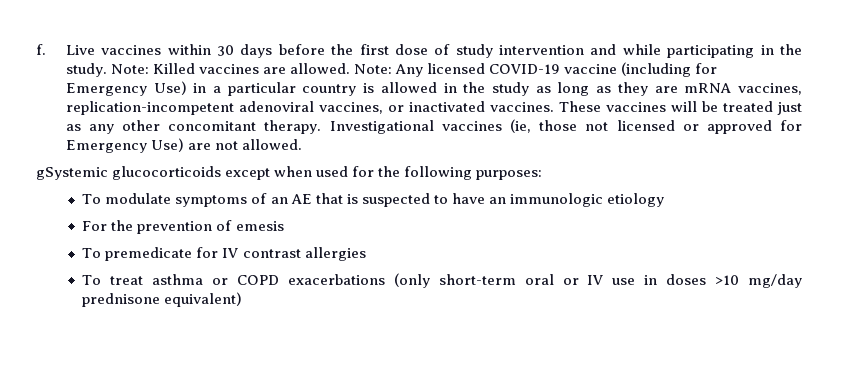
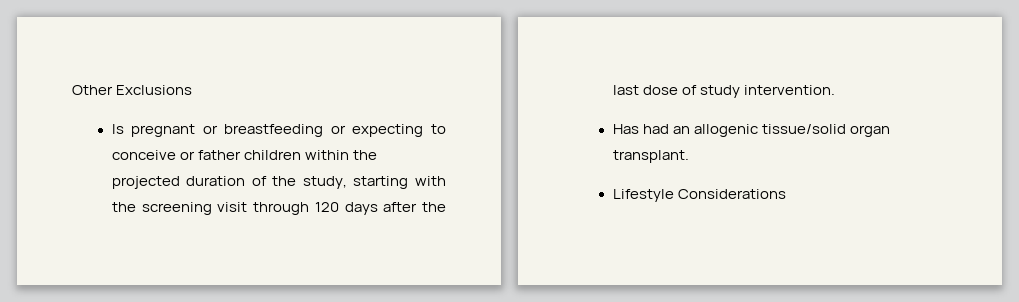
[36,44,803,58] [65,62,718,77] [65,81,802,96] [65,101,803,115] [65,119,802,134] [65,138,303,153] [36,166,543,180] [82,193,664,207] [82,220,284,234] [82,247,366,261] [82,273,803,288] [82,292,243,307] f. Live vaccines within 30 days before the first dose of study intervention and while participating in the study. Note: Killed vaccines are allowed. Note: Any licensed COVID-19 vaccine (including for Emergency Use) in a particular country is allowed in the study as long as they are mRNA vaccines, replication-incompetent adenoviral vaccines, or inactivated vaccines. These vaccines will be treated just as any other concomitant therapy. Investigational vaccines (ie, those not licensed or approved for Emergency Use) are not allowed. // gSystemic glucocorticoids except when used for the following purposes: // To modulate symptoms of an AE that is suspected to have an immunologic etiology // For the prevention of emesis // To premedicate for IV contrast allergies // To treat asthma or COPD exacerbations (only short-term oral or IV use in doses >10 mg/day prednisone equivalent) -> [72,85,193,95] [111,124,446,137] [111,150,378,160] [111,176,446,189] [111,202,447,215] [612,85,835,98] [612,124,891,137] [612,150,689,163] [612,189,786,202] Other Exclusions // Is pregnant or breastfeeding or expecting to conceive or father children within the projected duration of the study, starting with the screening visit through 120 days after the last dose of study intervention. // Has had an allogenic tissue/solid organ transplant. // Lifestyle Considerations

